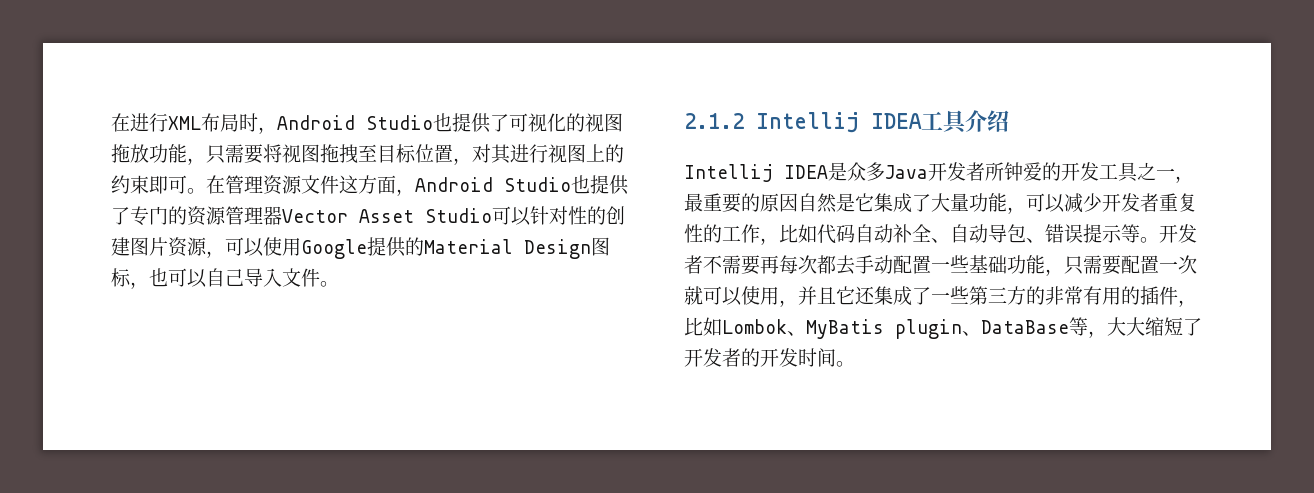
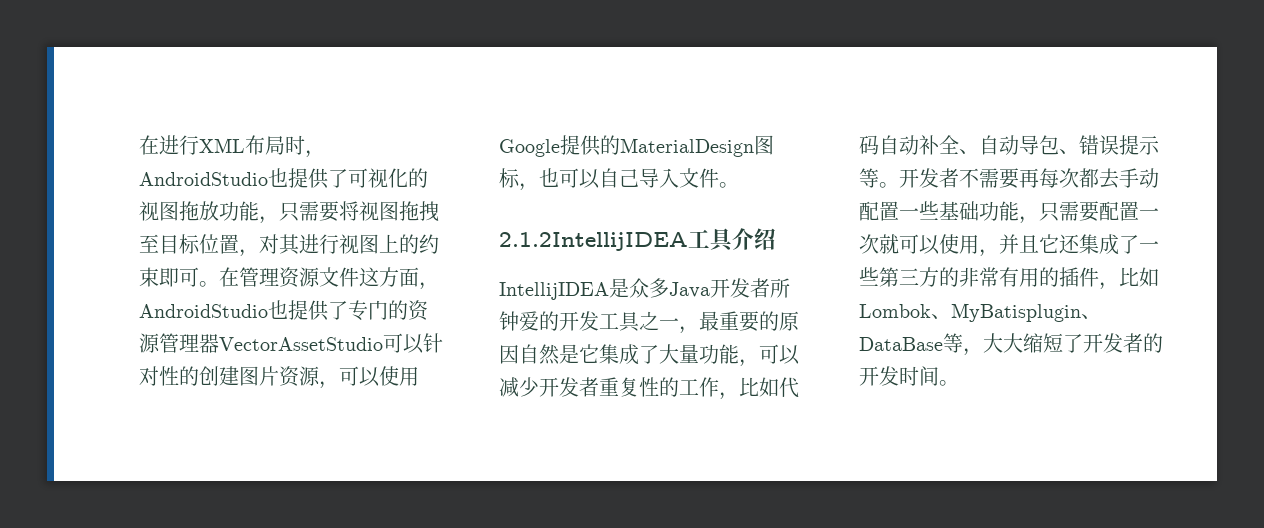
[277,115,433,130] Android Studio -> [139,172,268,186] AndroidStudio
[415,177,571,192] Android Studio -> [139,304,268,318] AndroidStudio
[282,208,492,223] Vector Asset Studio -> [219,337,383,351] VectorAssetStudio
[424,239,591,259] Material Design -> [620,138,754,157] MaterialDesign
[684,112,922,133] 2.1.2 Intellij IDEA -> [499,232,688,251] 2.1.2IntellijIDEA
[684,164,828,182] Intellij IDEA -> [499,282,609,300] IntellijIDEA
[806,319,962,339] MyBatis plugin -> [951,303,1081,322] MyBatisplugin

